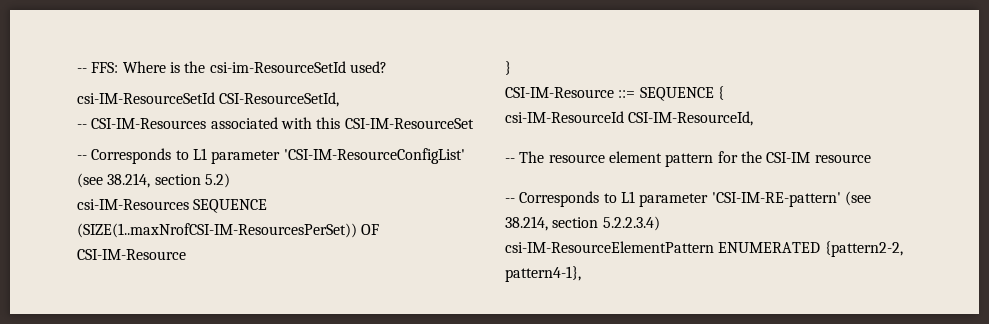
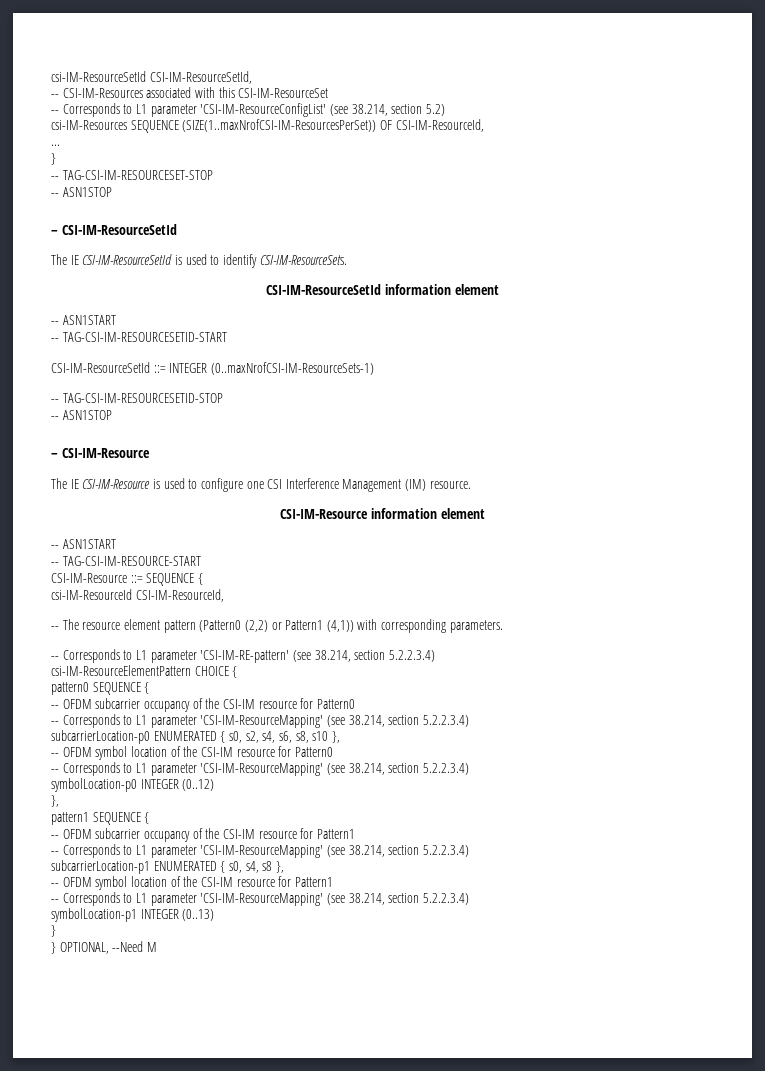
[77,61,387,73] [77,92,340,107] -- FFS: Where is the csi-im-ResourceSetId used? // csi-IM-ResourceSetId CSI-ResourceSetId, -> [51,71,252,84] csi-IM-ResourceSetId CSI-IM-ResourceSetId,
[77,249,186,260] [505,61,511,75] CSI-IM-Resource // } -> [395,119,484,132] [51,144,60,146] [51,153,56,165] [51,170,213,180] [51,187,112,197] [51,224,177,235] [51,254,347,268] [266,284,499,295] [51,315,116,325] [51,332,227,342] [51,362,374,375] [51,393,223,403] [51,410,112,420] [51,448,150,458] [51,478,471,492] [280,508,485,519] [51,539,116,549] [51,556,201,566] CSI-IM-ResourceId, // ... // } // -- TAG-CSI-IM-RESOURCESET-STOP // -- ASN1STOP // – CSI-IM-ResourceSetId // The IE CSI-IM-ResourceSetId is used to identify CSI-IM-ResourceSets. // CSI-IM-ResourceSetId information element // -- ASN1START // -- TAG-CSI-IM-RESOURCESETID-START // CSI-IM-ResourceSetId ::= INTEGER (0..maxNrofCSI-IM-ResourceSets-1) // -- TAG-CSI-IM-RESOURCESETID-STOP // -- ASN1STOP // – CSI-IM-Resource // The IE CSI-IM-Resource is used to configure one CSI Interference Management (IM) resource. // CSI-IM-Resource information element // -- ASN1START // -- TAG-CSI-IM-RESOURCE-START
[717,151,871,163] for the CSI-IM resource -> [199,619,503,633] (Pattern0 (2,2) or Pattern1 (4,1)) with corresponding parameters.
[718,241,903,257] [505,266,581,282] ENUMERATED {pattern2-2, pattern4-1}, -> [194,666,238,678] [51,682,150,695] [51,698,355,712] [51,714,469,728] [51,730,340,744] [51,746,333,760] [51,762,469,776] [51,778,215,792] [51,795,59,807] [51,812,150,825] [51,828,355,842] [51,844,469,858] [51,860,284,874] [51,876,333,890] [51,892,469,906] [51,908,215,922] [51,925,56,937] [51,941,157,954] CHOICE { // pattern0 SEQUENCE { // -- OFDM subcarrier occupancy of the CSI-IM resource for Pattern0 // -- Corresponds to L1 parameter 'CSI-IM-ResourceMapping' (see 38.214, section 5.2.2.3.4) // subcarrierLocation-p0 ENUMERATED { s0, s2, s4, s6, s8, s10 }, // -- OFDM symbol location of the CSI-IM resource for Pattern0 // -- Corresponds to L1 parameter 'CSI-IM-ResourceMapping' (see 38.214, section 5.2.2.3.4) // symbolLocation-p0 INTEGER (0..12) // }, // pattern1 SEQUENCE { // -- OFDM subcarrier occupancy of the CSI-IM resource for Pattern1 // -- Corresponds to L1 parameter 'CSI-IM-ResourceMapping' (see 38.214, section 5.2.2.3.4) // subcarrierLocation-p1 ENUMERATED { s0, s4, s8 }, // -- OFDM symbol location of the CSI-IM resource for Pattern1 // -- Corresponds to L1 parameter 'CSI-IM-ResourceMapping' (see 38.214, section 5.2.2.3.4) // symbolLocation-p1 INTEGER (0..13) // } // } OPTIONAL, --Need M

